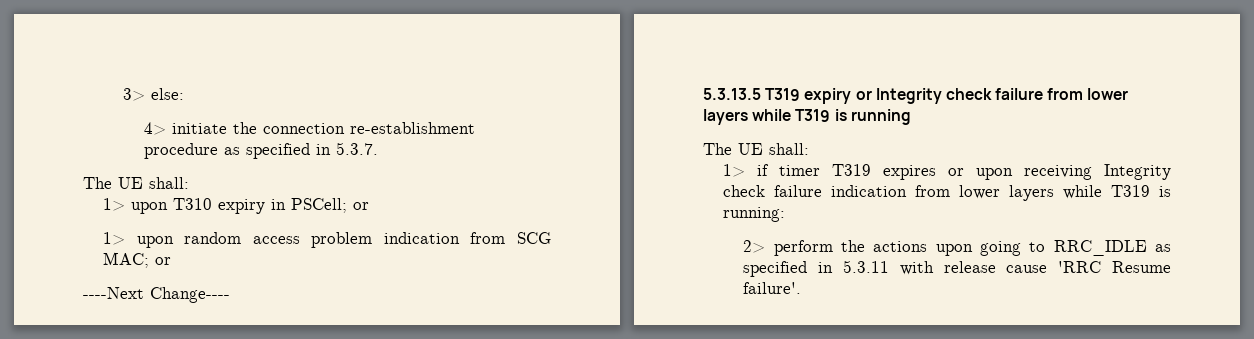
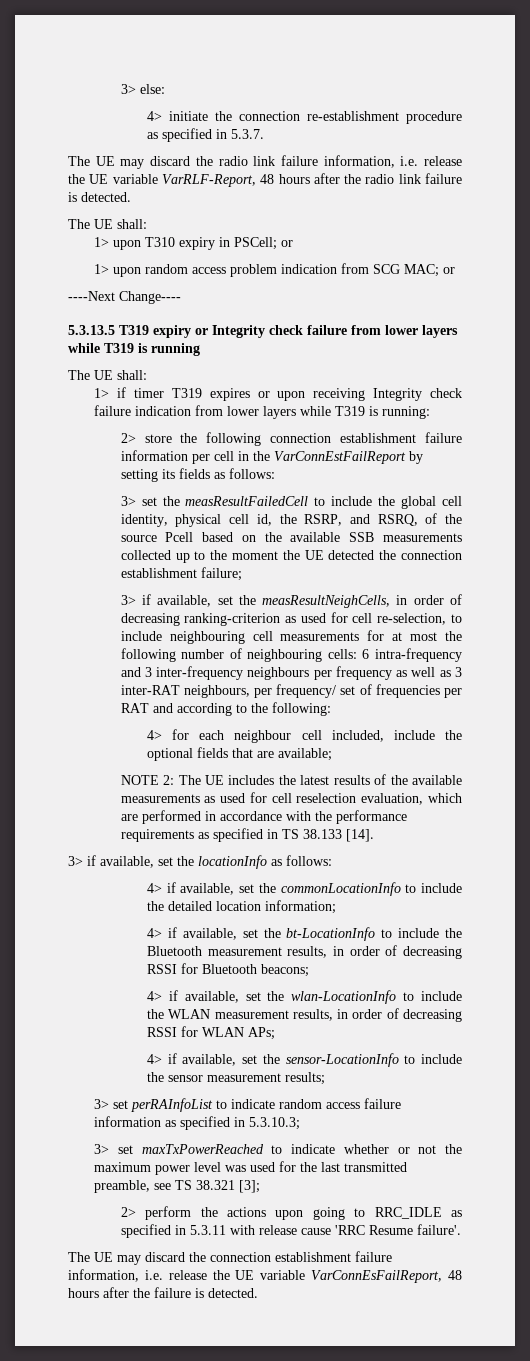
(378, 148) none -> [68,155,462,169] [68,173,463,187] [68,192,131,202] // The UE may discard the radio link failure information, i.e. release the UE variable VarRLF-Report, 48 hours after the radio link failure is detected.
(786, 214) none -> [120,432,462,446] [120,450,423,464] [120,468,275,482] [120,496,462,509] [120,513,463,527] [120,532,462,542] [120,550,462,563] [120,567,242,581] [120,594,462,608] [120,612,462,626] [120,630,463,644] [120,648,462,662] [120,666,462,680] [120,684,463,698] [120,702,331,716] [147,729,463,743] [147,747,333,761] [120,774,463,785] [120,792,462,805] [120,810,407,824] [120,828,374,842] [68,855,332,869] [147,882,463,896] [147,900,337,914] [147,927,463,941] [147,945,462,959] [147,963,310,977] [147,990,462,1004] [147,1008,462,1022] [147,1026,276,1040] [147,1053,463,1067] [147,1072,326,1085] [94,1098,402,1112] [94,1116,301,1130] [94,1144,462,1154] [94,1161,408,1175] [94,1180,261,1193] // 2> store the following connection establishment failure information per cell in the VarConnEstFailReport by setting its fields as follows: // 3> set the measResultFailedCell to include the global cell identity, physical cell id, the RSRP, and RSRQ, of the source Pcell based on the available SSB measurements collected up to the moment the UE detected the connection establishment failure; // 3> if available, set the measResultNeighCells, in order of decreasing ranking-criterion as used for cell re-selection, to include neighbouring cell measurements for at most the following number of neighbouring cells: 6 intra-frequency and 3 inter-frequency neighbours per frequency as well as 3 inter-RAT neighbours, per frequency/ set of frequencies per RAT and according to the following: // 4> for each neighbour cell included, include the optional fields that are available; // NOTE 2: The UE includes the latest results of the available measurements as used for cell reselection evaluation, which are performed in accordance with the performance requirements as specified in TS 38.133 [14]. // 3> if available, set the locationInfo as follows: // 4> if available, set the commonLocationInfo to include the detailed location information; // 4> if available, set the bt-LocationInfo to include the Bluetooth measurement results, in order of decreasing RSSI for Bluetooth beacons; // 4> if available, set the wlan-LocationInfo to include the WLAN measurement results, in order of decreasing RSSI for WLAN APs; // 4> if available, set the sensor-LocationInfo to include the sensor measurement results; // 3> set perRAInfoList to indicate random access failure information as specified in 5.3.10.3; // 3> set maxTxPowerReached to indicate whether or not the maximum power level was used for the last transmitted preamble, see TS 38.321 [3];
(802, 288) none -> [68,1251,392,1265] [68,1269,462,1283] [68,1287,258,1298] // The UE may discard the connection establishment failure information, i.e. release the UE variable VarConnEsFailReport, 48 hours after the failure is detected.

